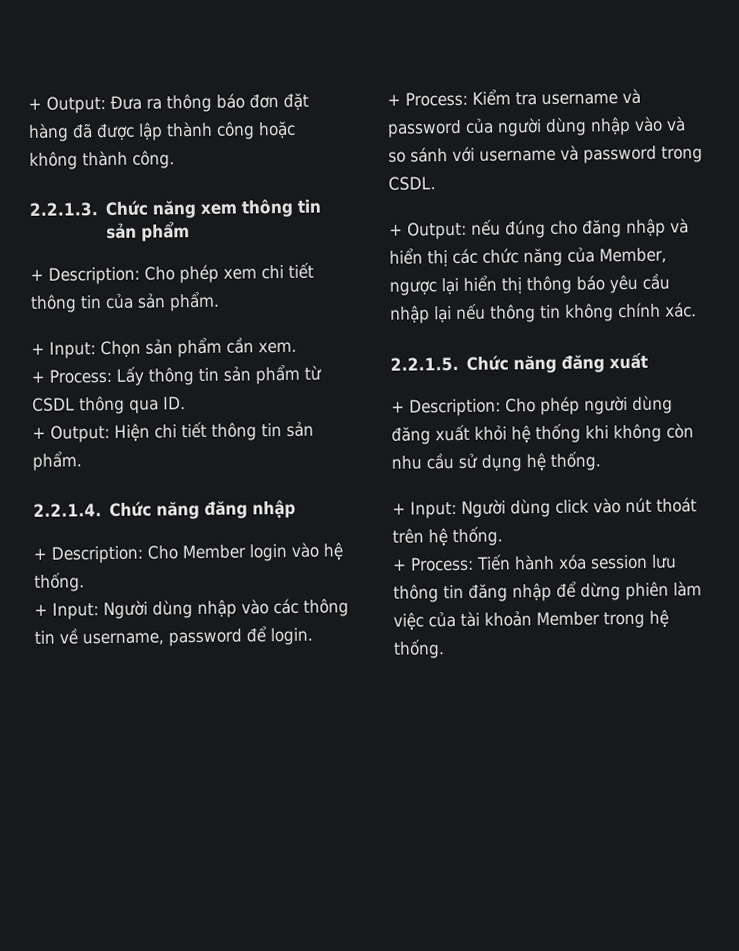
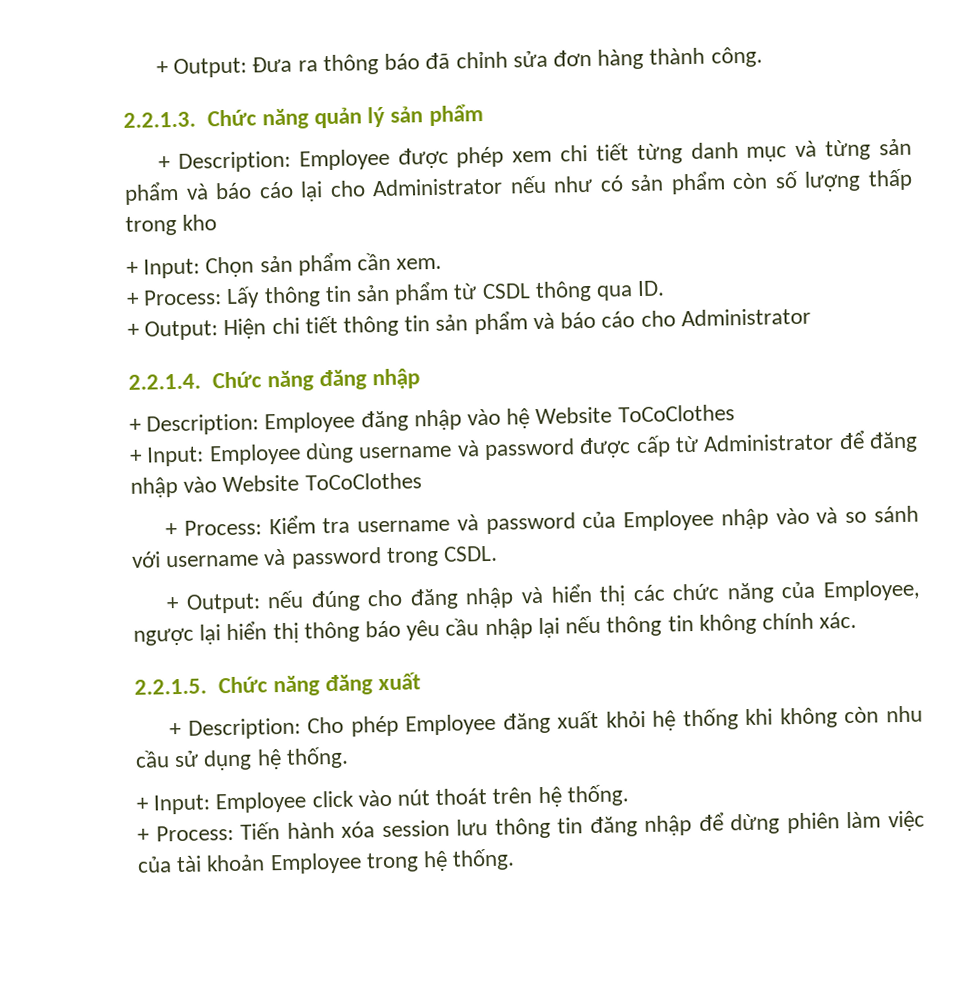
[249,92,309,111] [28,120,296,142] [29,151,78,170] đơn đặt hàng đã được lập thành công hoặc không -> [425,48,645,70] đã chỉnh sửa đơn hàng
[200,198,322,218] xem thông tin -> [313,106,386,129] quản lý
[144,266,175,281] Cho -> [298,147,449,171] Employee được
[30,291,220,313] thông tin của sản phẩm. -> [636,138,913,165] [124,168,913,205] [125,214,218,236] từng danh mục và từng sản phẩm và báo cáo lại cho Administrator nếu như có sản phẩm còn số lượng thấp trong kho
[32,451,82,471] phẩm. -> [473,307,811,335] phẩm và báo cáo cho Administrator
[147,542,343,562] [34,572,85,592] [34,598,349,620] [34,626,313,647] Cho Member login vào hệ thống. // + Input: Người dùng nhập vào các thông tin về username, password để login. -> [264,404,735,434] [129,430,919,467] [130,472,422,498] Employee đăng nhập vào hệ Website ToCoClothes // + Input: Employee dùng username và password được cấp từ Administrator để đăng nhập vào Website ToCoClothes
[497,117,587,137] người dùng -> [623,509,715,532] Employee
[599,247,667,264] Member, -> [822,579,921,602] Employee,
[584,395,673,415] người dùng -> [405,713,497,736] Employee
[461,498,551,518] Người dùng -> [215,791,308,814] Employee
[536,611,600,627] Member -> [269,852,362,875] Employee

